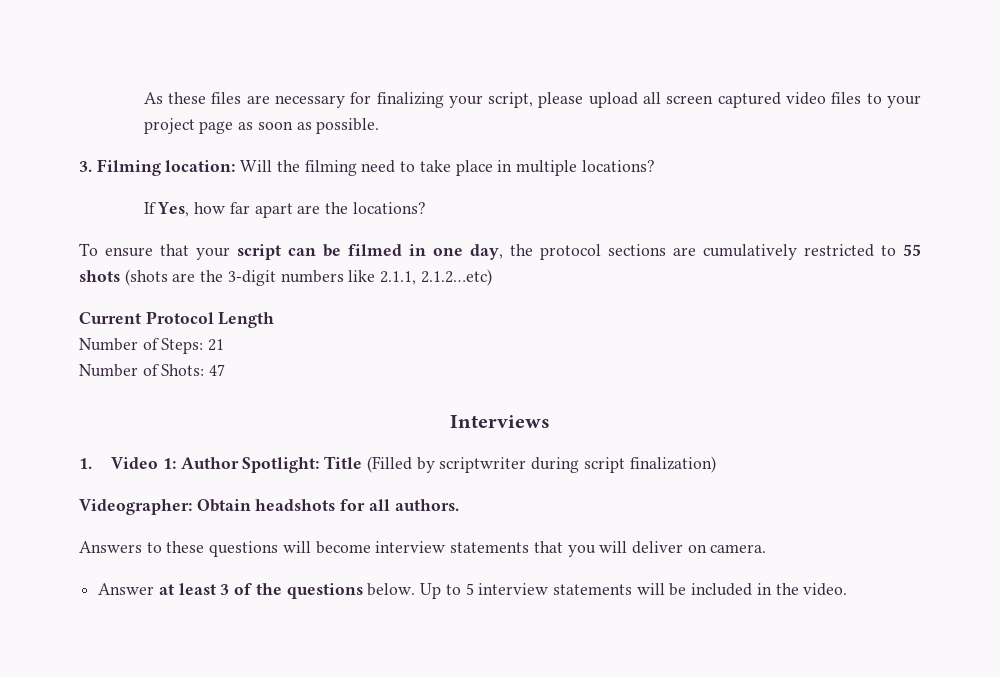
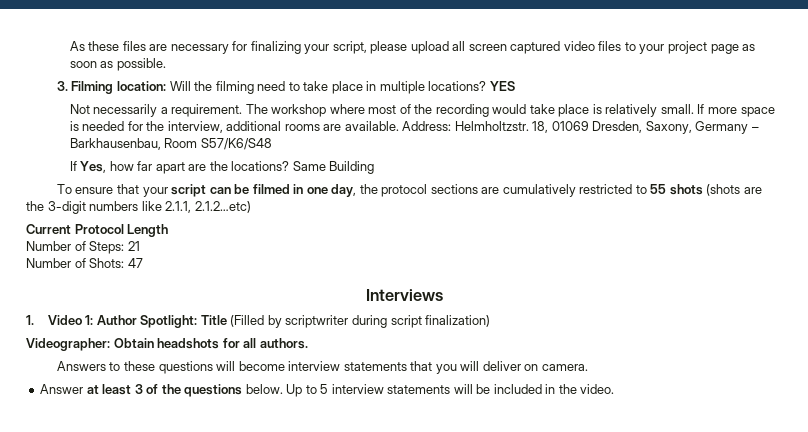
(655, 166) none -> [489,81,515,91] [69,104,775,117] [69,121,759,134] [69,138,272,150] YES // Not necessarily a requirement. The workshop where most of the recording would take place is relatively small. If more space is needed for the interview, additional rooms are available. Address: Helmholtzstr. 18, 01069 Dresden, Saxony, Germany – Barkhausenbau, Room S57/K6/S48
(426, 208) none -> [292,161,375,174] Same Building

